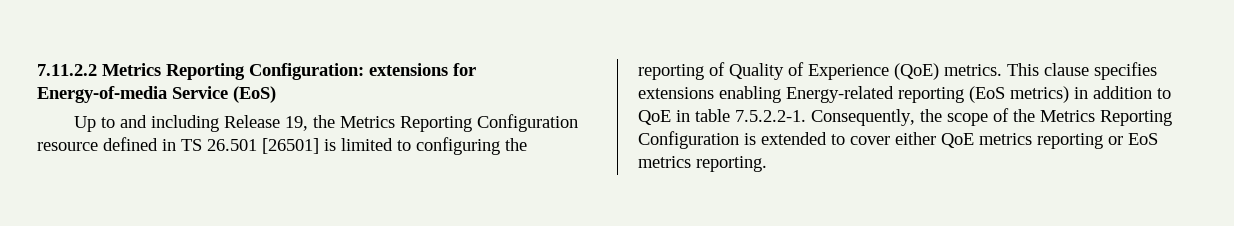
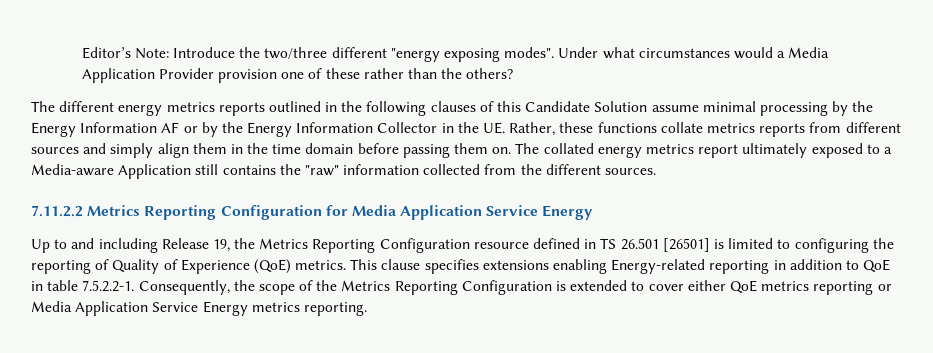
[37,63,476,80] [37,86,276,103] 7.11.2.2 Metrics Reporting Configuration: extensions for Energy-of-media Service (EoS) -> [81,47,830,62] [81,68,514,83] [31,101,874,116] [31,122,901,137] [31,143,892,158] [31,164,657,179] [31,205,594,220] Editor’s Note: Introduce the two/three different "energy exposing modes". Under what circumstances would a Media Application Provider provision one of these rather than the others? // The different energy metrics reports outlined in the following clauses of this Candidate Solution assume minimal processing by the Energy Information AF or by the Energy Information Collector in the UE. Rather, these functions collate metrics reports from different sources and simply align them in the time domain before passing them on. The collated energy metrics report ultimately exposed to a Media-aware Application still contains the "raw" information collected from the different sources. // 7.11.2.2 Metrics Reporting Configuration for Media Application Service Energy
[969,86,1069,103] (EoS metrics) -> (770, 267) none
[1128,133,1158,145] EoS -> [31,301,248,316] Media Application Service Energy

